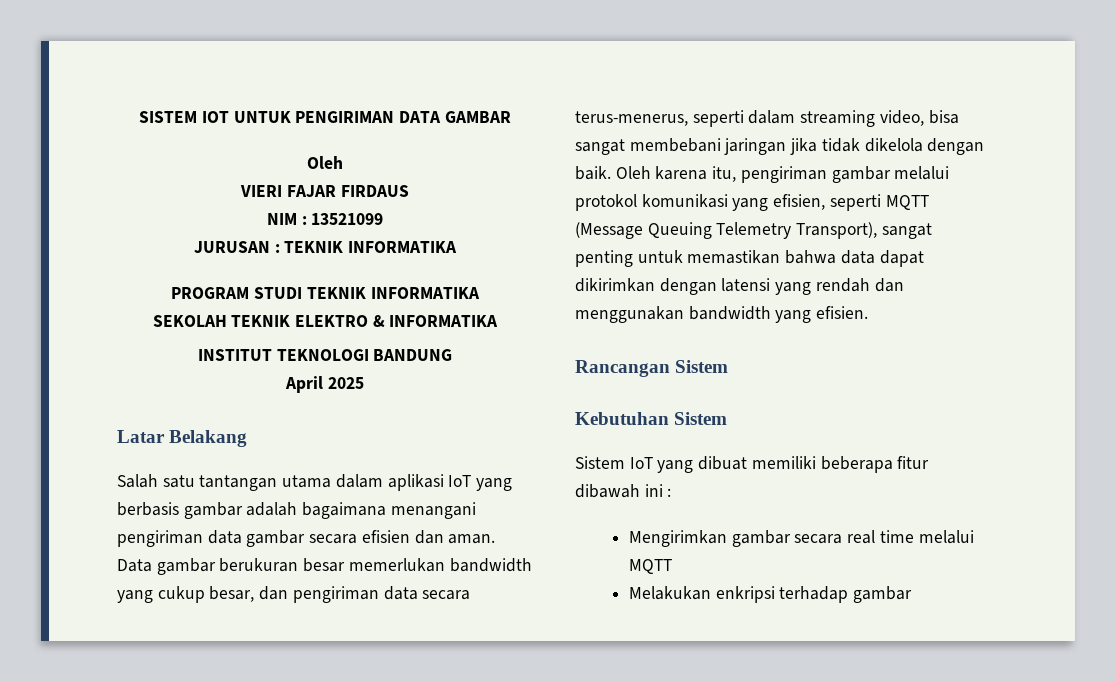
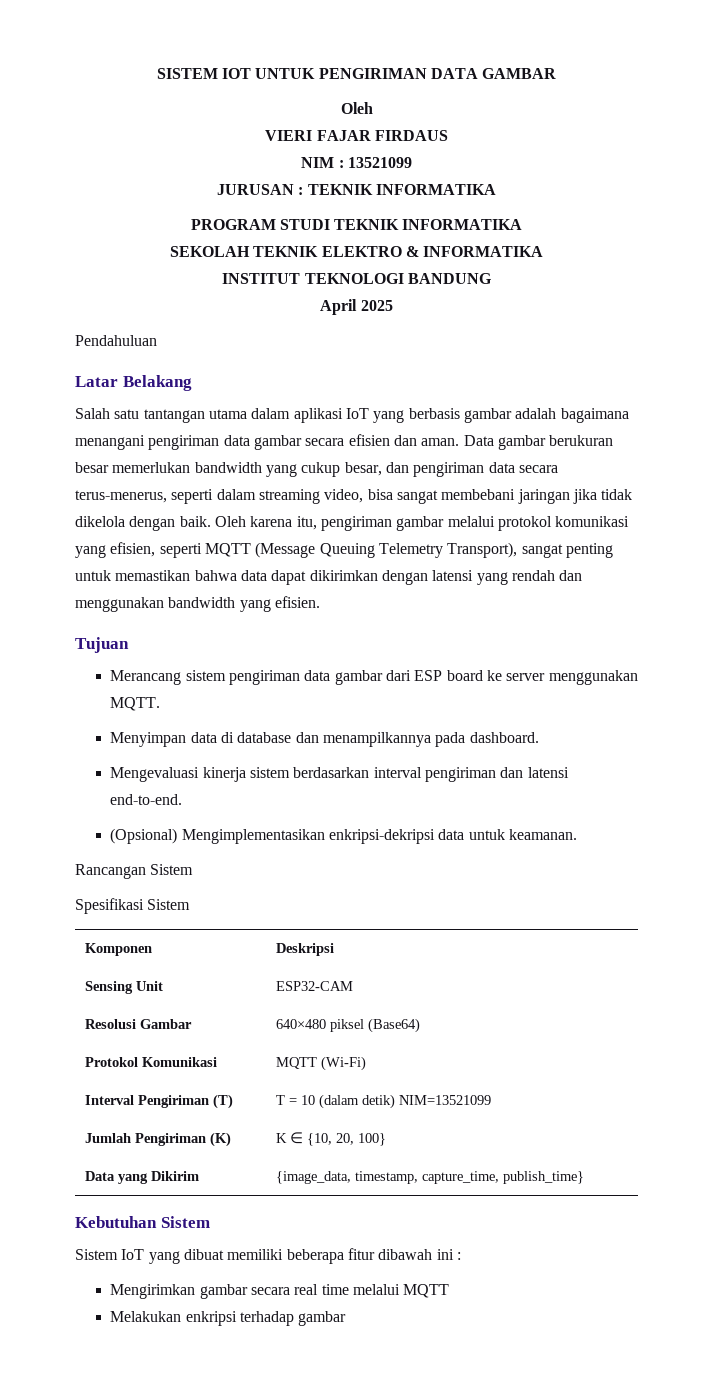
(364, 383) none -> [75,335,157,346] // Pendahuluan
[575,360,729,377] Rancangan Sistem -> [75,637,129,653] [110,670,638,685] [110,697,161,711] [110,732,539,747] [110,767,569,782] [110,794,183,805] [110,828,577,844] [75,864,194,879] [75,898,191,914] [85,943,153,956] [276,943,335,956] [85,981,164,994] [276,981,354,991] [85,1019,193,1029] [276,1018,421,1033] [85,1057,218,1067] [276,1056,367,1071] [85,1094,234,1109] [276,1094,492,1109] [85,1132,232,1147] [276,1132,387,1146] [85,1171,200,1184] [276,1171,585,1184] Tujuan // Merancang sistem pengiriman data gambar dari ESP board ke server menggunakan MQTT. // Menyimpan data di database dan menampilkannya pada dashboard. // Mengevaluasi kinerja sistem berdasarkan interval pengiriman dan latensi end-to-end. // (Opsional) Mengimplementasikan enkripsi-dekripsi data untuk keamanan. // Rancangan Sistem // Spesifikasi Sistem // Komponen | Deskripsi // Sensing Unit | ESP32-CAM // Resolusi Gambar | 640×480 piksel (Base64) // Protokol Komunikasi | MQTT (Wi-Fi) // Interval Pengiriman (T) | T = 10 (dalam detik) NIM=13521099 // Jumlah Pengiriman (K) | K ∈ {10, 20, 100} // Data yang Dikirim | {image_data, timestamp, capture_time, publish_time}

